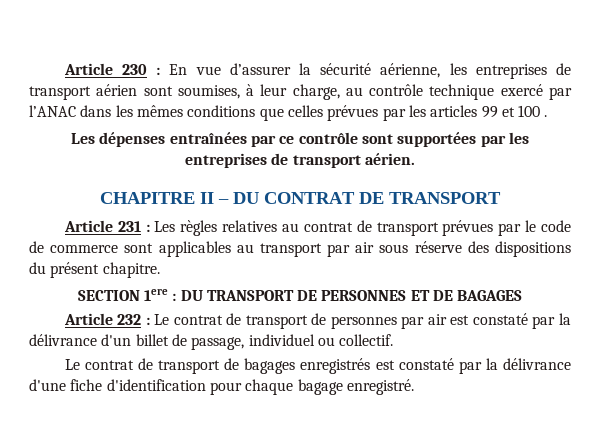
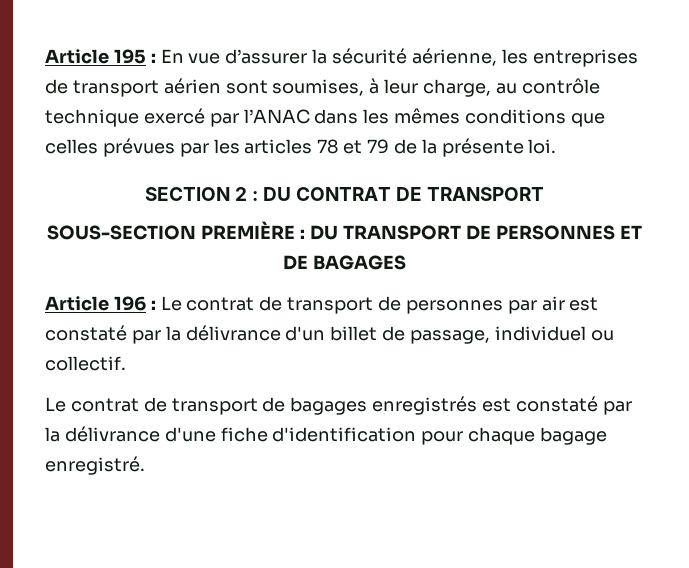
[63,63,147,75] Article 230 -> [45,49,146,64] Article 195
[481,105,548,118] [71,132,529,147] [185,153,415,168] [100,192,501,204] [63,220,572,236] [29,241,571,257] [29,262,160,278] [77,289,168,301] 99 et 100 . // Les dépenses entraînées par ce contrôle sont supportées par les entreprises de transport aérien. // CHAPITRE II – DU CONTRAT DE TRANSPORT // Article 231 : Les règles relatives au contrat de transport prévues par le code de commerce sont applicables au transport par air sous réserve des dispositions du présent chapitre. // SECTION 1ere -> [317,138,557,157] [144,187,545,201] [47,221,296,240] 78 et 79 de la présente loi. // SECTION 2 : DU CONTRAT DE TRANSPORT // SOUS-SECTION PREMIÈRE
[117,314,142,325] 232 -> [113,296,146,311] 196

